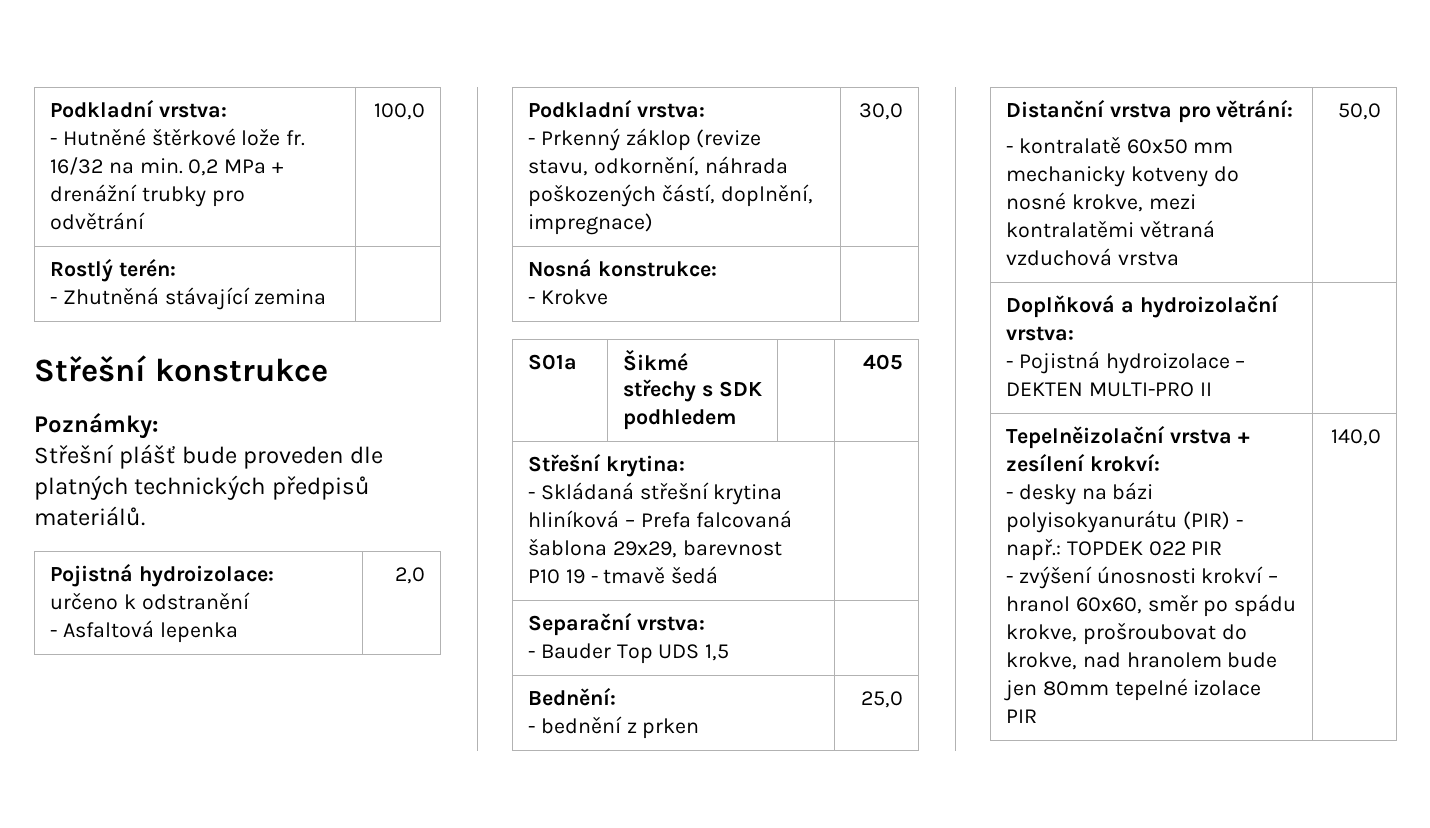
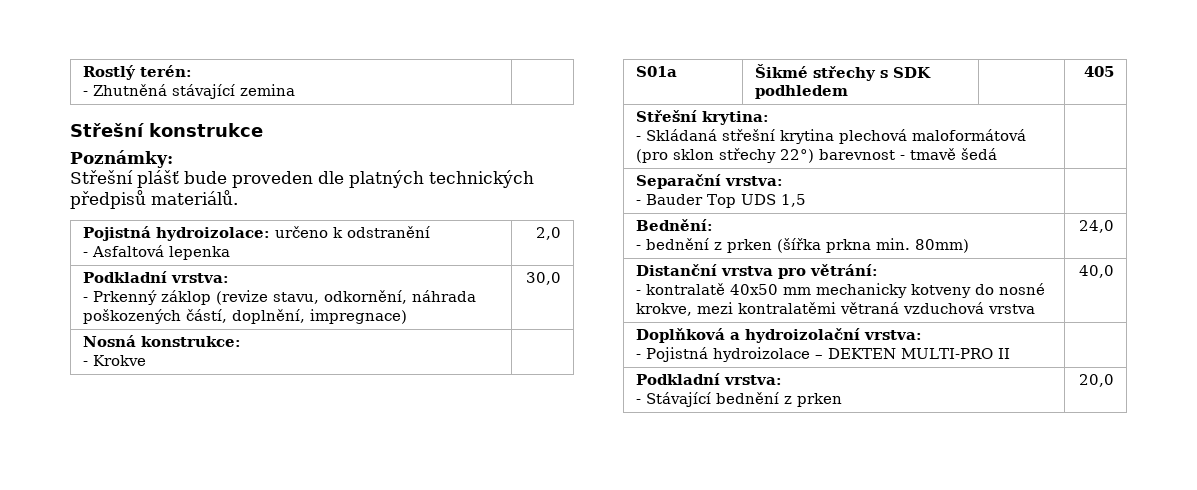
[50,100,227,118] [50,128,306,146] [50,157,284,176] [50,184,245,207] [50,212,146,230] [373,103,425,120] Podkladní vrstva: // - Hutněné štěrkové lože fr. 16/32 na min. 0,2 MPa + drenážní trubky pro odvětrání | 100,0 // -> (82, 72) none
[528,510,793,528] [528,538,782,558] [528,569,585,584] hliníková – Prefa falcovaná šablona 29x29, barevnost P10 19 -> [838,129,1026,144] [635,148,895,163] plechová maloformátová (pro sklon střechy 22°) barevnost
[860,691,903,708] | 25,0 -> [776,238,969,253] [1079,220,1115,233] (šířka prkna min. 80mm) | 24,0
[1126,139,1188,154] 60x50 -> [729,284,778,295] 40x50
[1337,103,1381,120] 50,0 -> [1079,265,1115,278] 40,0
[1006,426,1250,449] [1006,454,1160,472] [1006,482,1154,505] [1006,510,1243,533] [1006,538,1223,561] [1006,566,1279,589] [1006,594,1297,617] [1006,622,1247,645] [1006,652,1278,670] [1004,678,1262,701] [1006,709,1038,723] [1330,429,1381,446] Tepelněizolační vrstva + zesílení krokví: // - desky na bázi polyisokyanurátu (PIR) - např.: TOPDEK 022 PIR // - zvýšení únosnosti krokví – hranol 60x60, směr po spádu krokve, prošroubovat do krokve, nad hranolem bude jen 80mm tepelné izolace PIR | 140,0 -> [635,373,782,385] [635,392,842,407] [1079,374,1115,387] Podkladní vrstva: // - Stávající bednění z prken | 20,0

